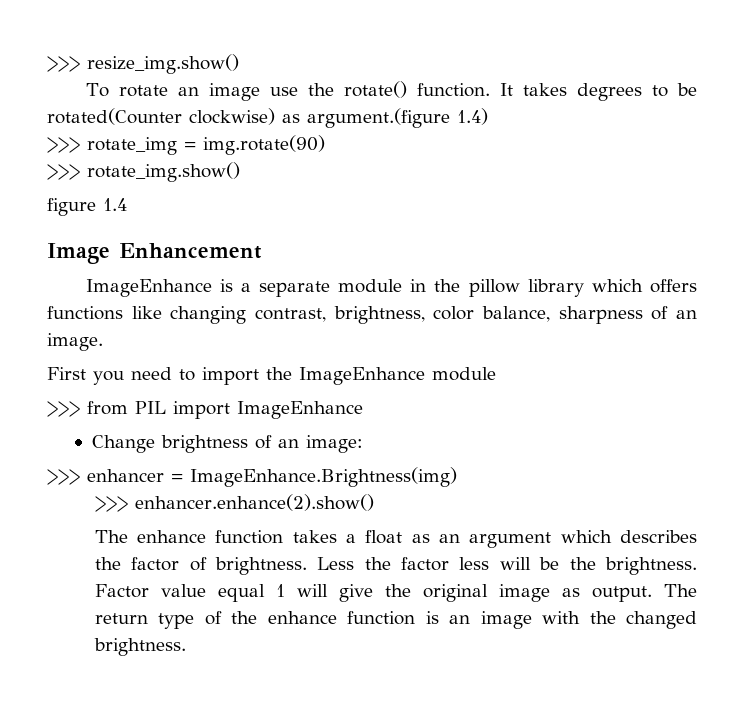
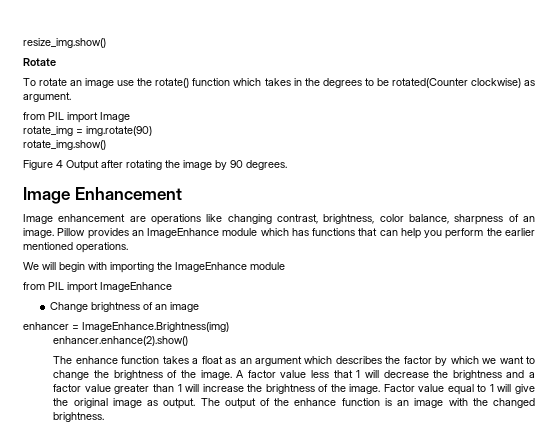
[47,56,80,72] >>> -> (23, 43) none
(239, 64) none -> [23,58,56,66] // Rotate
[416,83,567,97] function. It takes -> [192,78,320,86] function which takes in the
[307,108,488,128] [47,137,80,153] argument.(figure 1.4) // >>> -> [23,92,71,102] [23,112,130,123] argument. // from PIL import Image //
[47,164,80,180] >>> -> (152, 131) none
[47,198,127,216] [47,243,262,264] [85,279,697,297] [47,306,123,320] figure 1.4 // Image Enhancement // ImageEnhance is a separate module in the pillow library which offers functions -> [23,160,287,171] [23,187,182,204] [23,214,201,225] Figure 4 Output after rotating the image by 90 degrees. // Image Enhancement // Image enhancement are operations
[47,367,259,385] // First you need to import -> [57,228,535,239] [23,242,128,253] [23,262,154,273] Pillow provides an ImageEnhance module which has functions that can help you perform the earlier mentioned operations. // We will begin with importing
[47,401,80,417] >>> -> (285, 266) none
[305,435,363,453] [47,469,80,485] image: // >>> -> [170,302,200,312] image //
[94,496,128,512] >>> -> (229, 327) none
[189,557,697,575] of brightness. Less the factor less will be the brightness. -> [435,356,535,366] [53,370,535,380] [53,384,381,394] by which we want to change the brightness of the image. A factor value less that 1 will decrease the brightness and a factor value greater than 1 will increase the brightness of the image.
(265, 593) none -> [477,384,487,392] to
[94,613,195,629] return type -> [224,398,256,409] output

